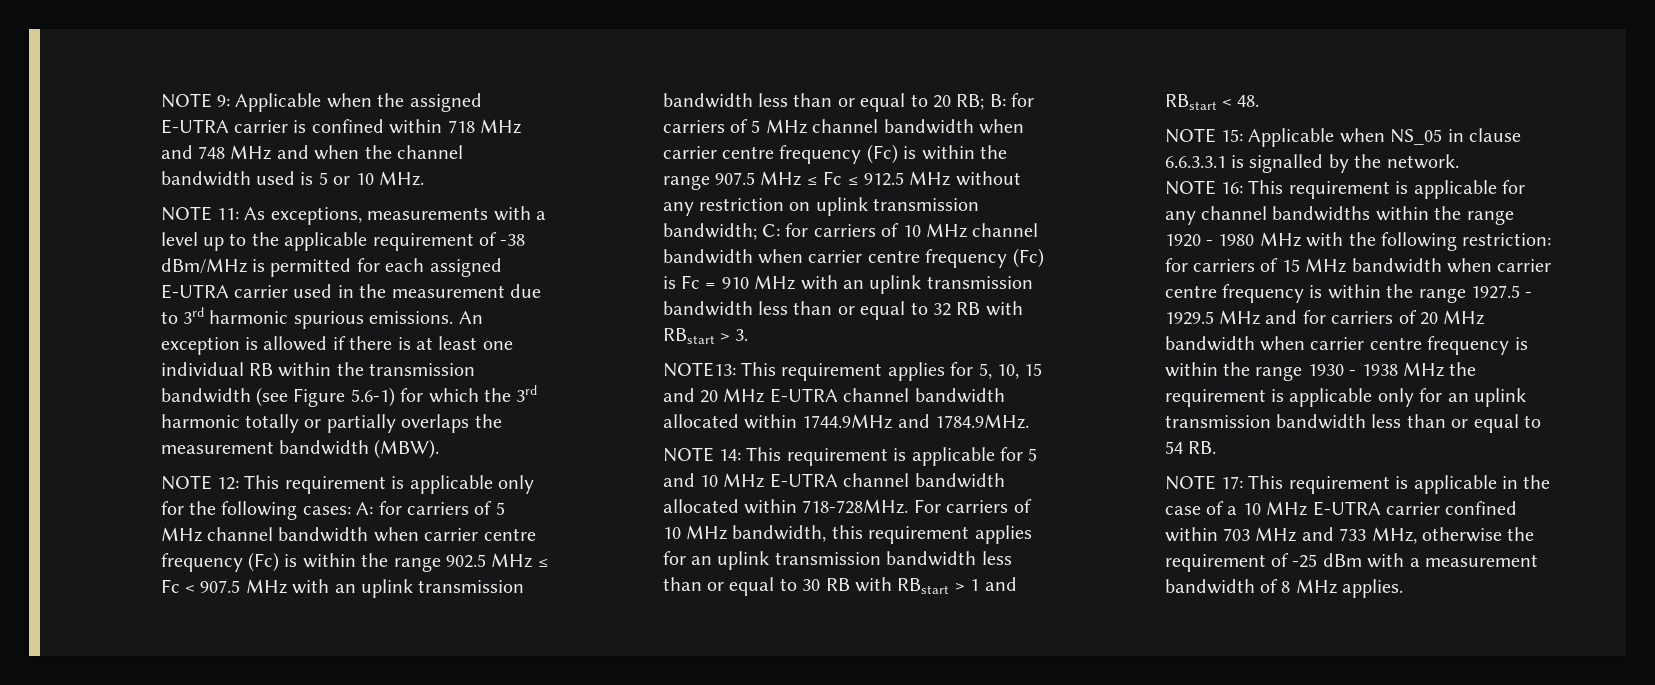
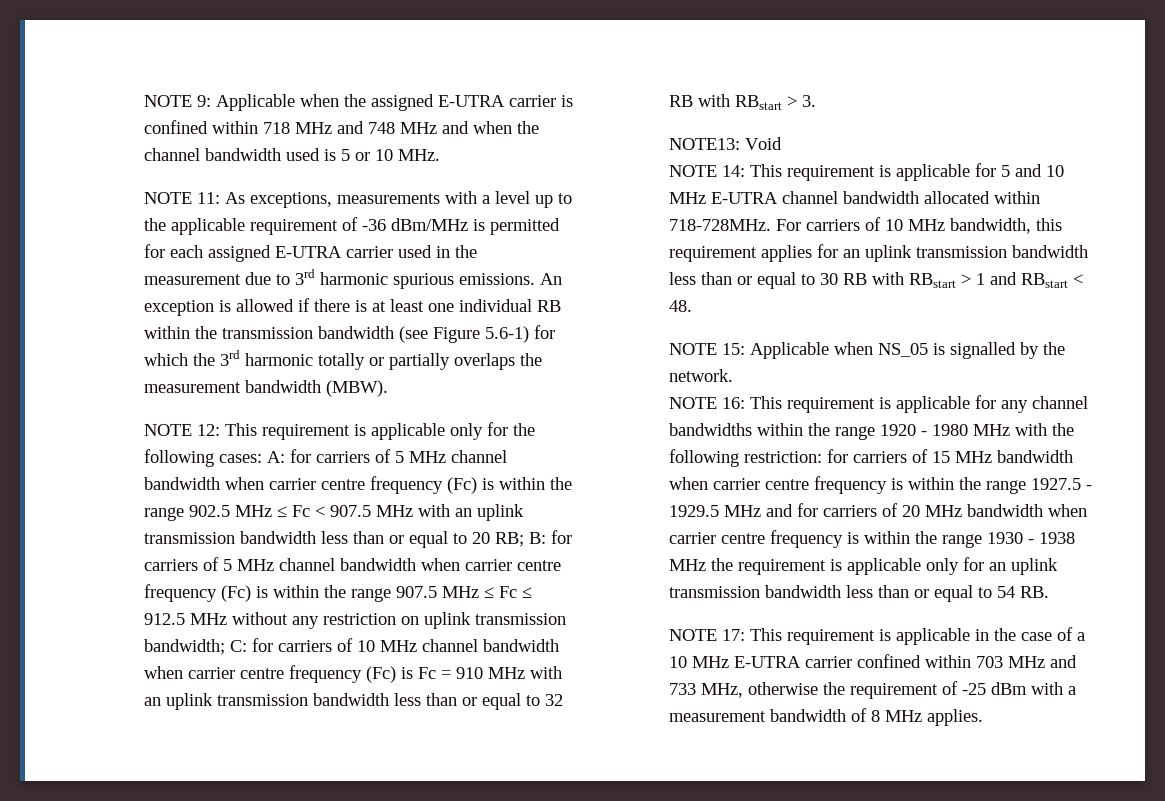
[500,234,526,246] -38 -> [361,219,386,231] -36
[741,362,1043,381] [662,388,1005,403] [662,414,1030,429] This requirement applies for 5, 10, 15 and 20 MHz E-UTRA channel bandwidth allocated within 1744.9MHz and 1784.9MHz. -> [744,137,782,150] Void
[1447,128,1522,142] [1164,156,1226,168] in clause 6.6.3.3.1 -> (928, 350) none

